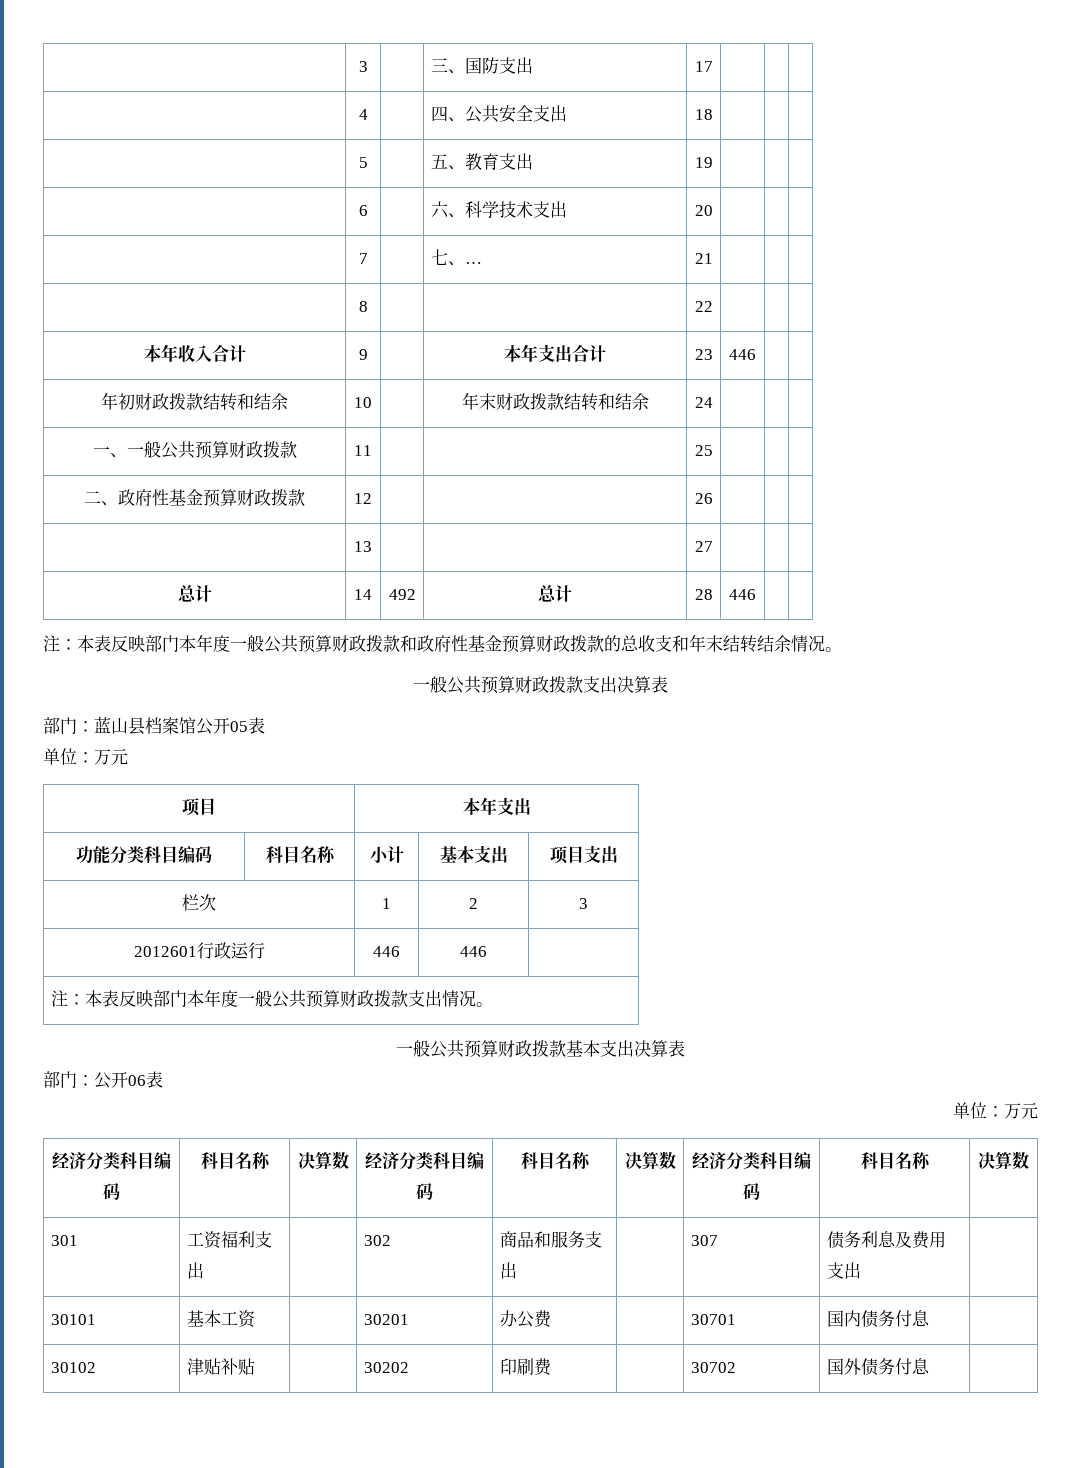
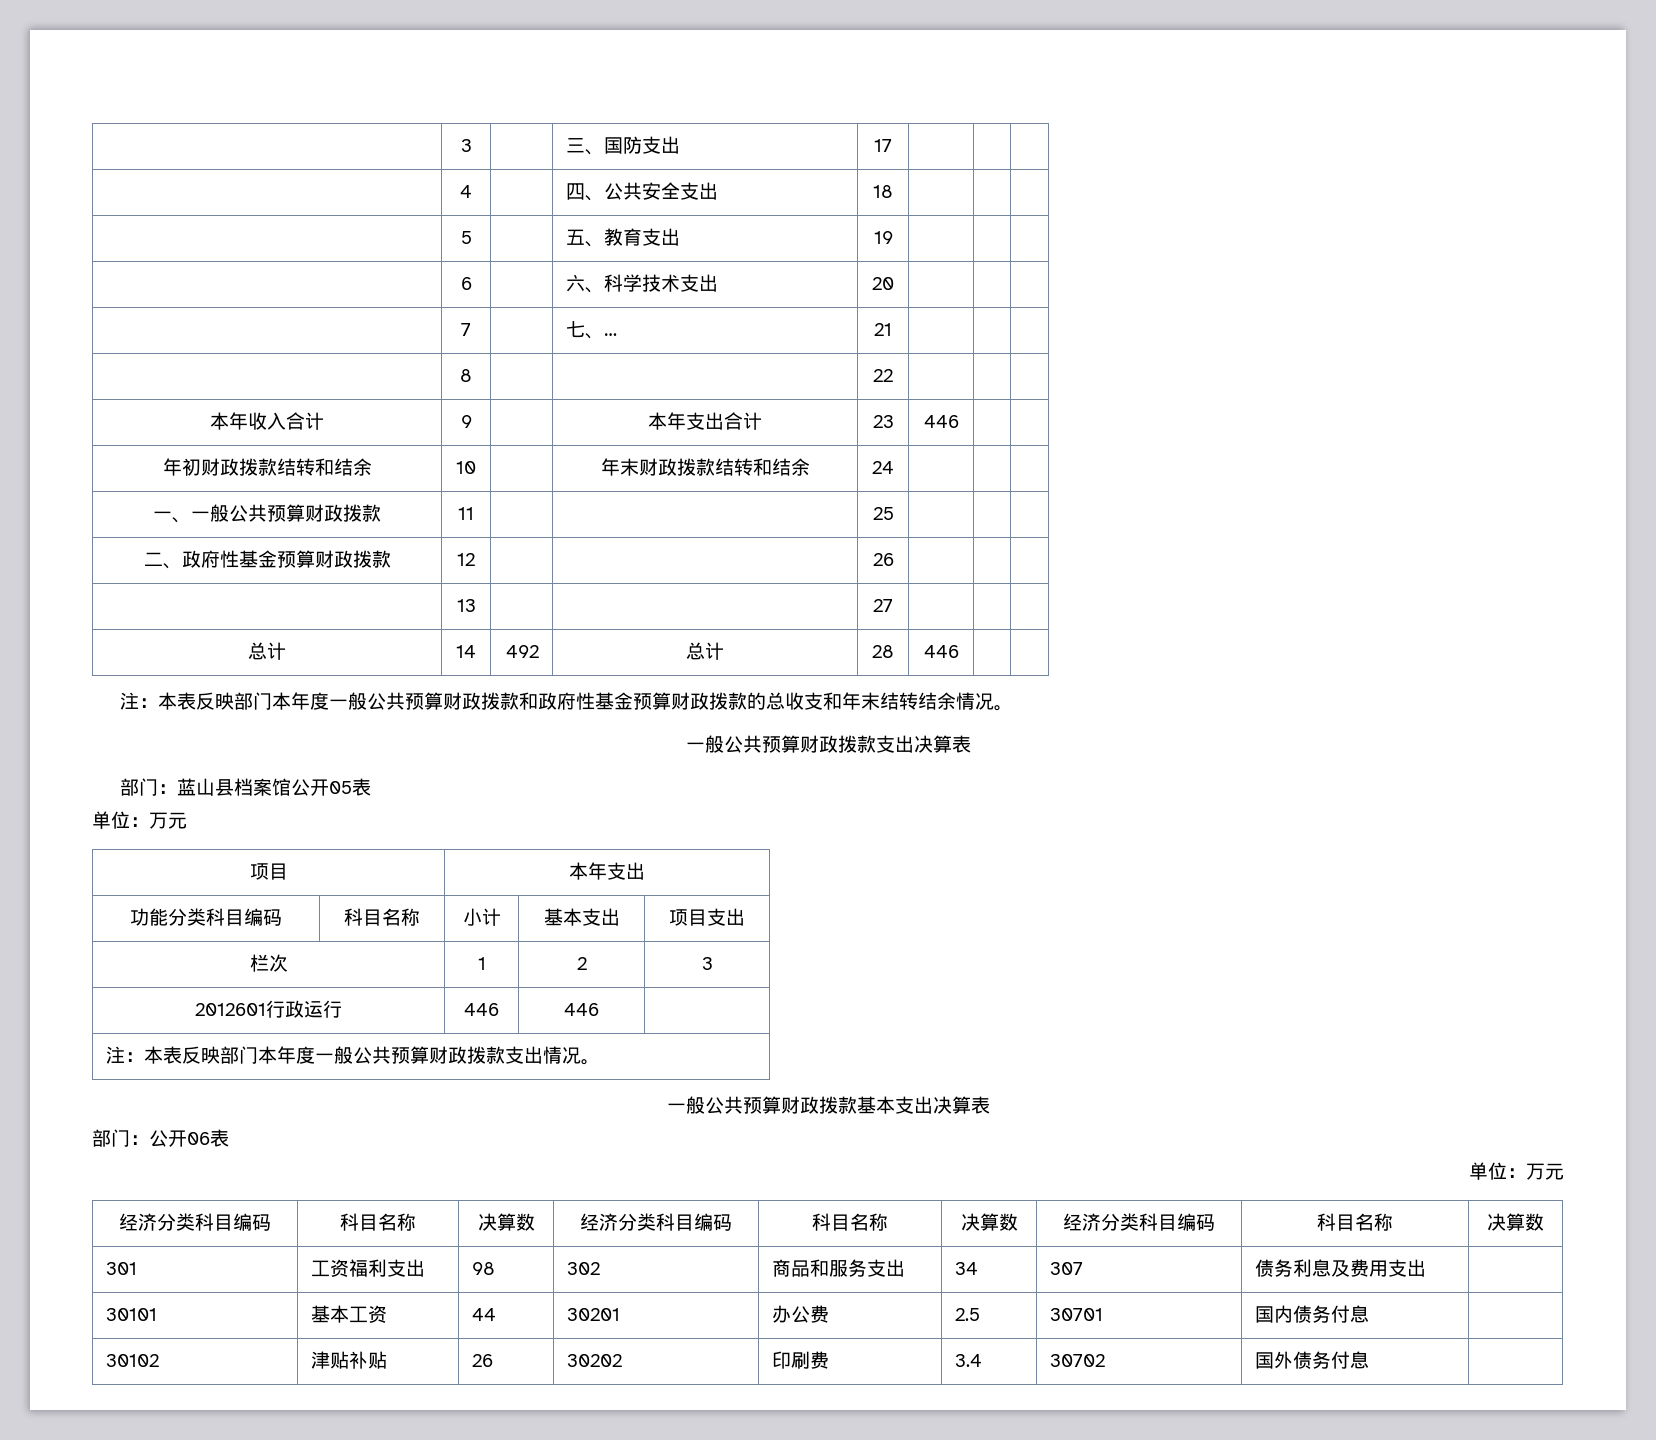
(204, 1270) none -> [472,1262,496,1275] 98
(517, 1270) none -> [955,1262,979,1275] 34
(256, 1319) none -> [472,1308,497,1321] 44
(552, 1319) none -> [955,1308,981,1321] 2.5
(255, 1366) none -> [472,1354,494,1367] 26
(552, 1367) none -> [955,1354,983,1367] 3.4

